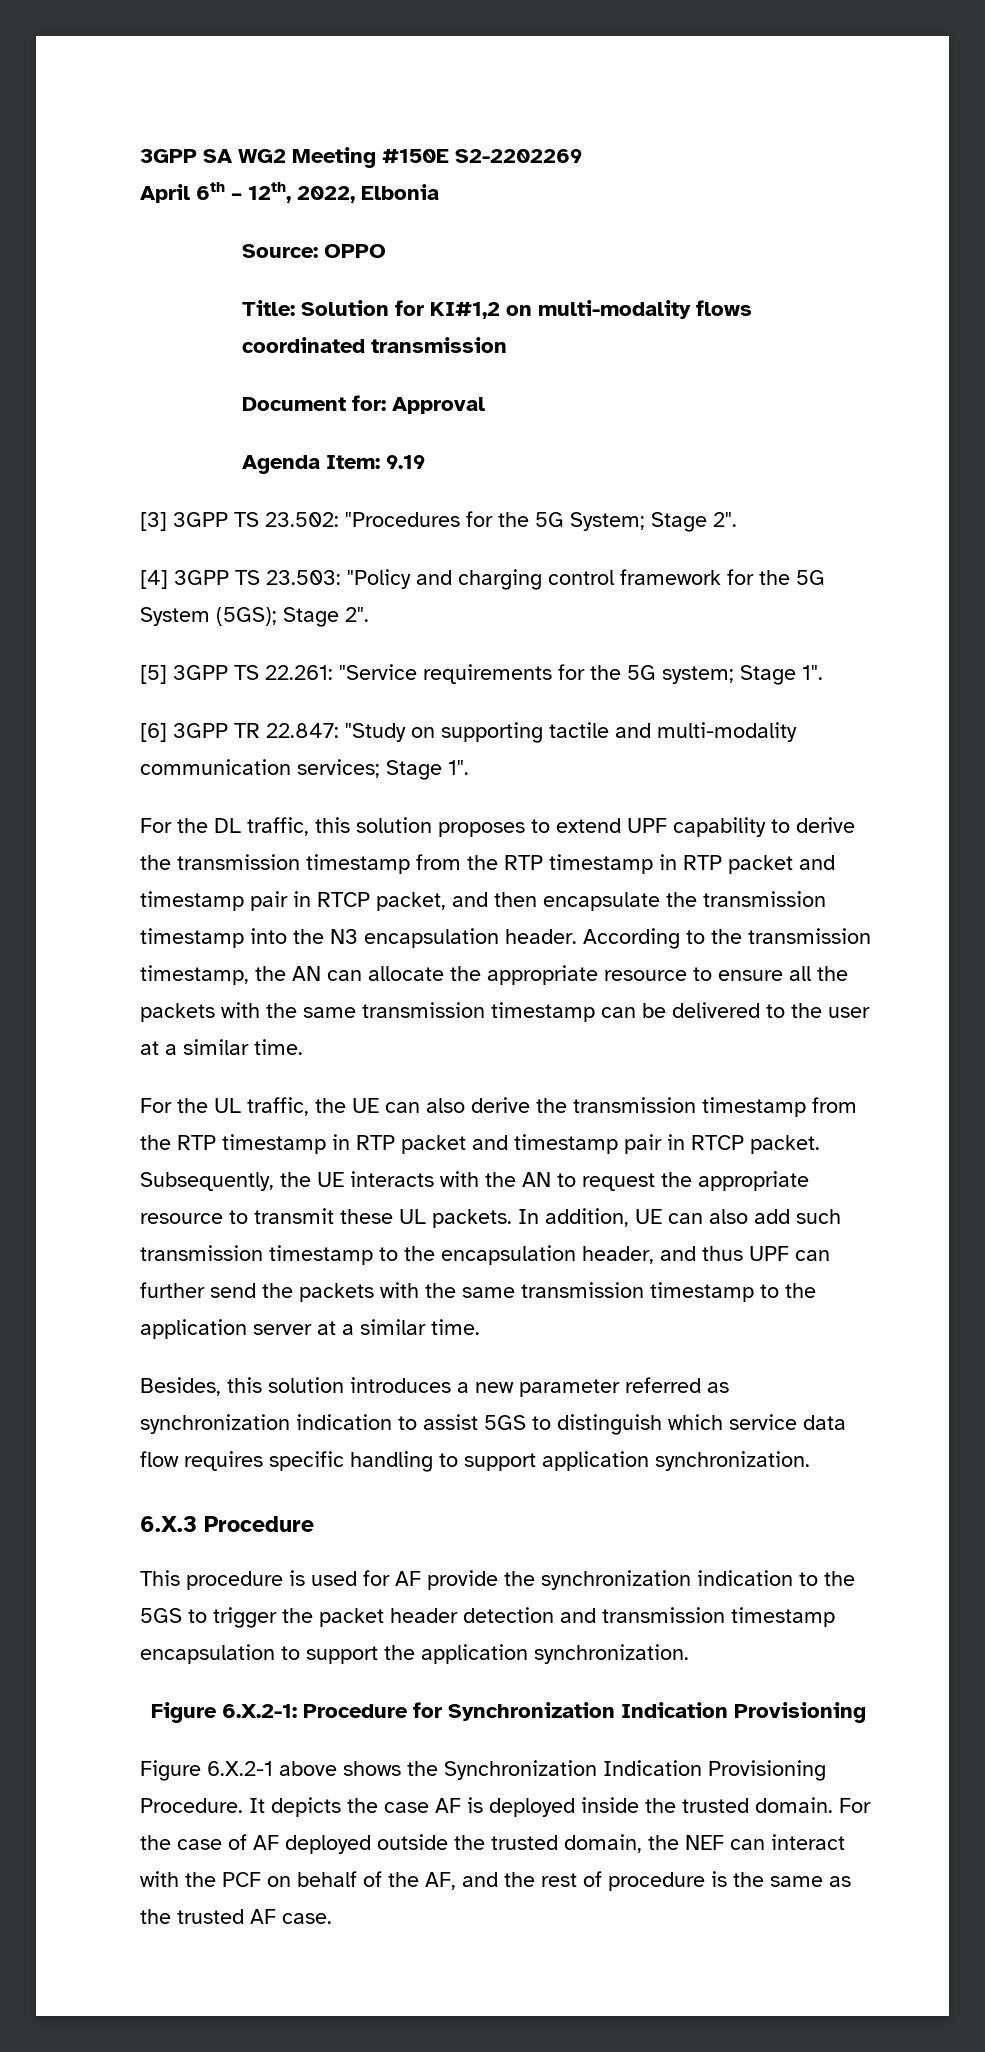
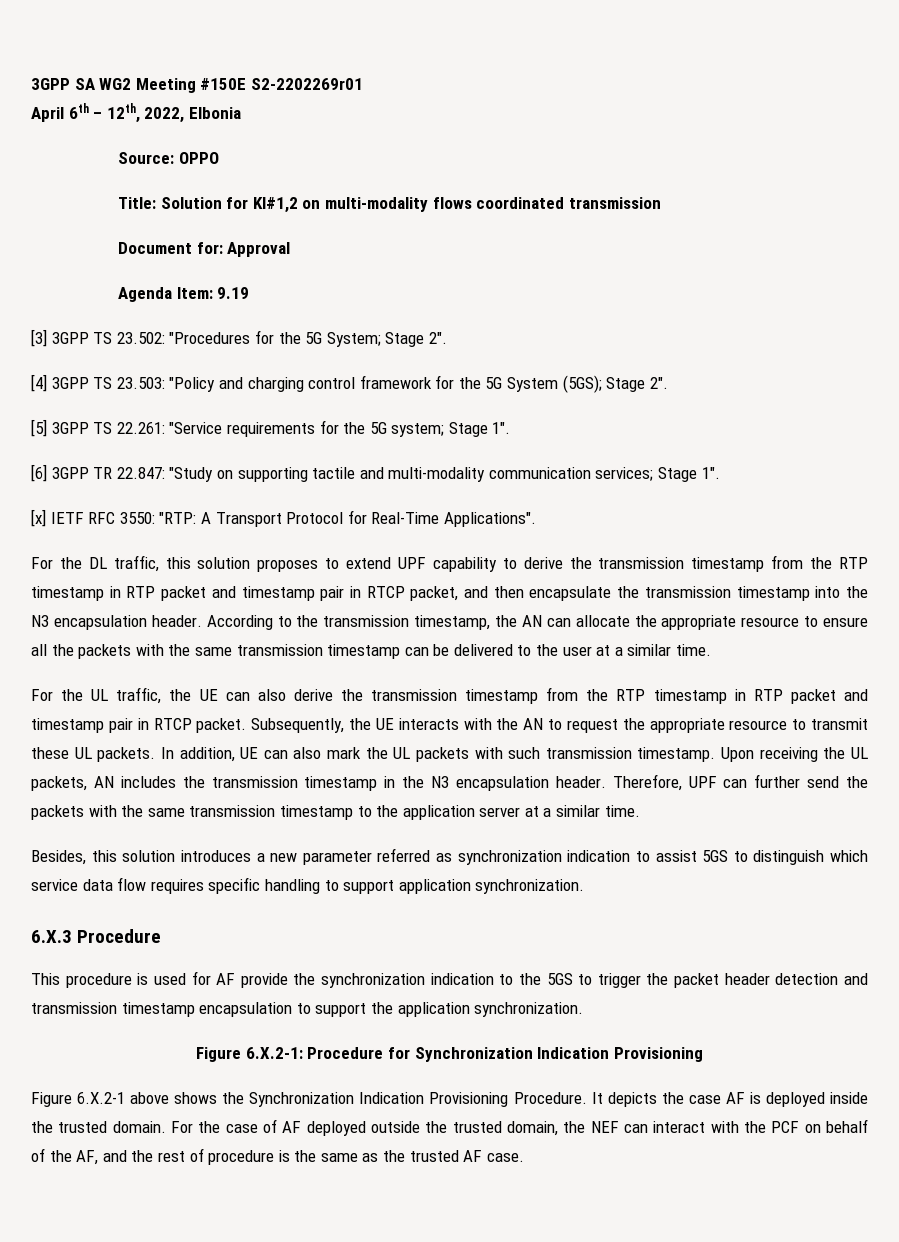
[455,149,582,163] S2-2202269 -> [250,78,363,90] S2-2202269r01
(469, 767) none -> [31,509,536,527] // [x] IETF RFC 3550: "RTP: A Transport Protocol for Real-Time Applications".
[754,1209,841,1224] [140,1245,743,1265] add such transmission timestamp to the encapsulation header, and thus -> [327,747,869,762] [31,774,682,791] mark the UL packets with such transmission timestamp. Upon receiving the UL packets, AN includes the transmission timestamp in the N3 encapsulation header. Therefore,

